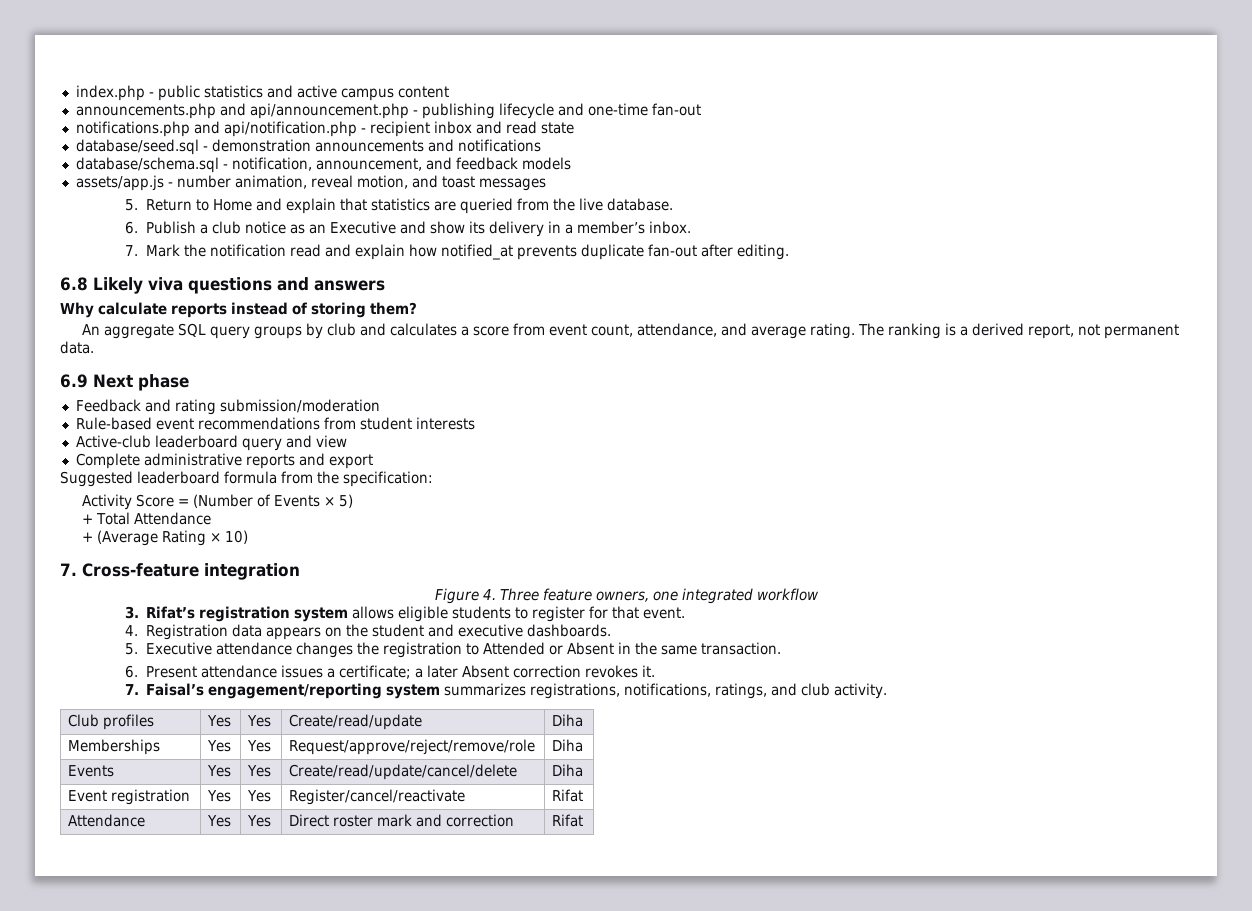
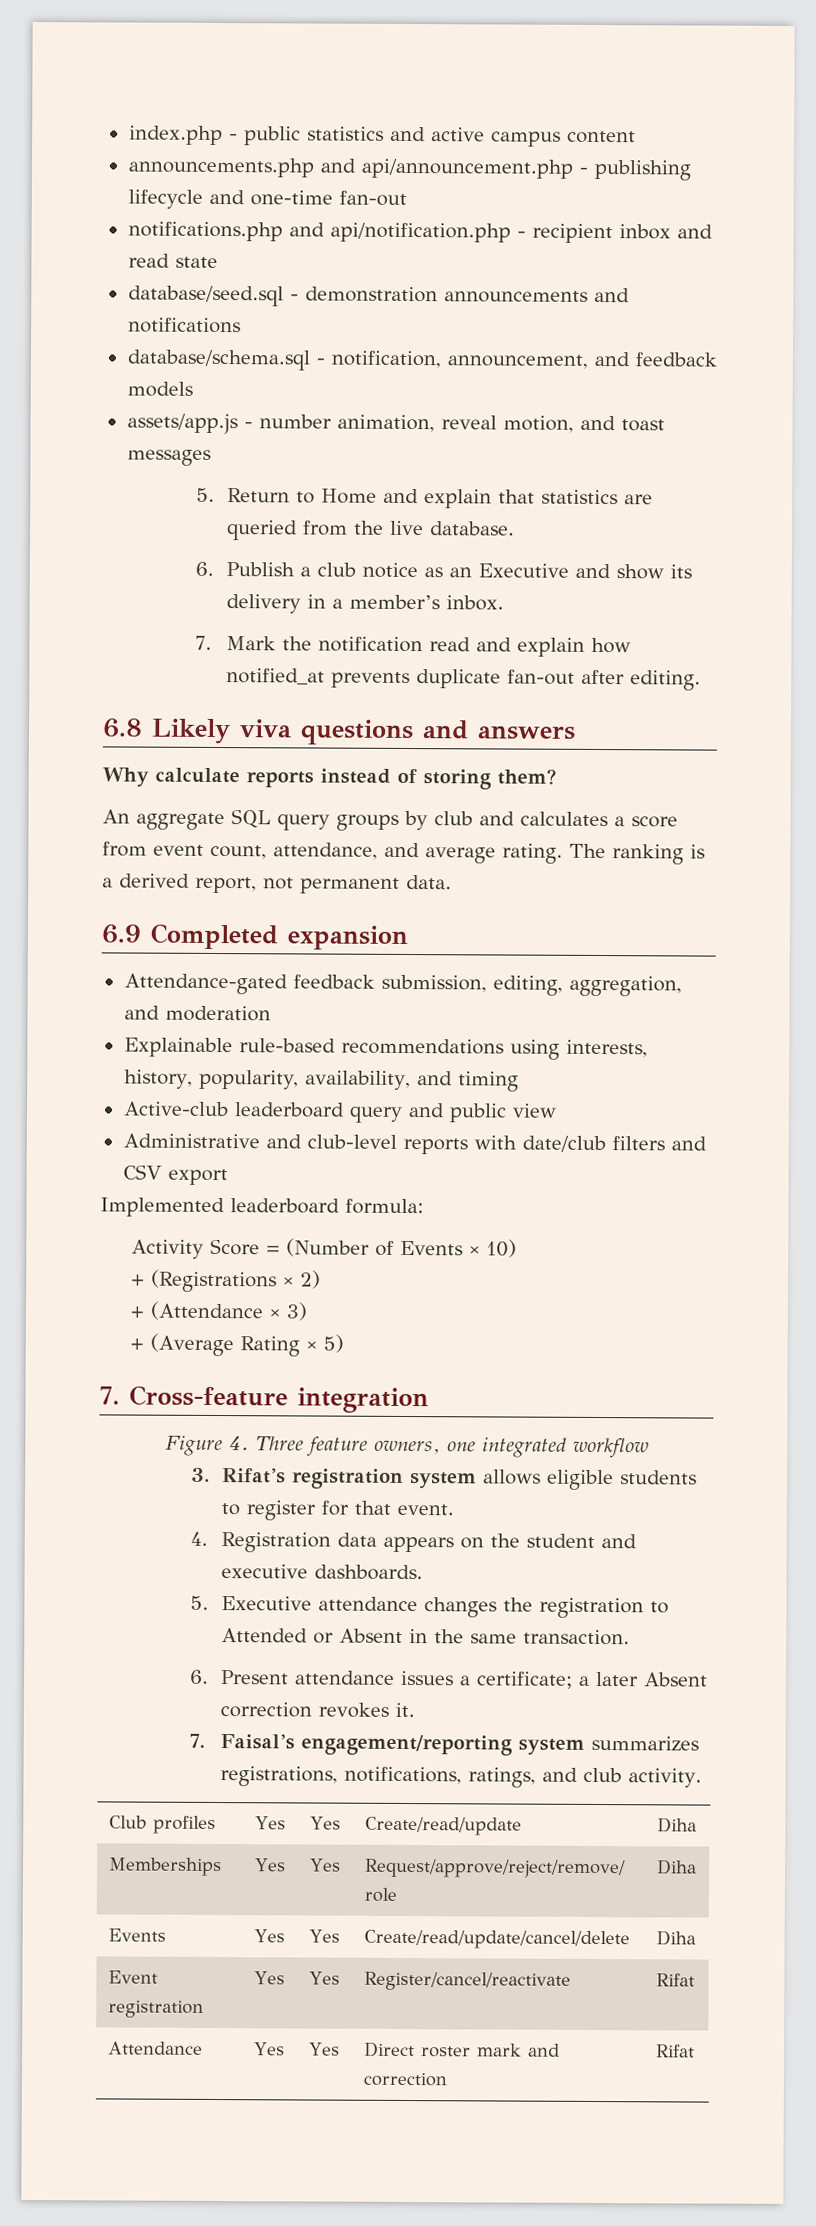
[93,374,189,391] [75,399,380,415] [75,417,475,430] Next phase // Feedback and rating submission/moderation // Rule-based event recommendations from student interests -> [150,923,408,950] [123,973,682,997] [123,1005,271,1022] [123,1037,648,1060] [123,1069,520,1092] Completed expansion // Attendance-gated feedback submission, editing, aggregation, and moderation // Explainable rule-based recommendations using interests, history, popularity, availability, and timing
(312, 441) none -> [448,1103,507,1123] public
[75,453,373,469] [60,471,433,487] Complete administrative reports and export // Suggested leaderboard formula from the specification: -> [122,1133,707,1155] [122,1164,228,1186] [100,1197,424,1218] Administrative and club-level reports with date/club filters and CSV export // Implemented leaderboard formula:
[338,494,353,508] [81,512,211,525] 5) // + Total Attendance -> [485,1239,517,1258] [130,1269,321,1293] [129,1301,308,1321] 10) // + (Registrations × 2) // + (Attendance × 3)
[224,530,248,544] 10) -> [322,1334,344,1353] 5)

